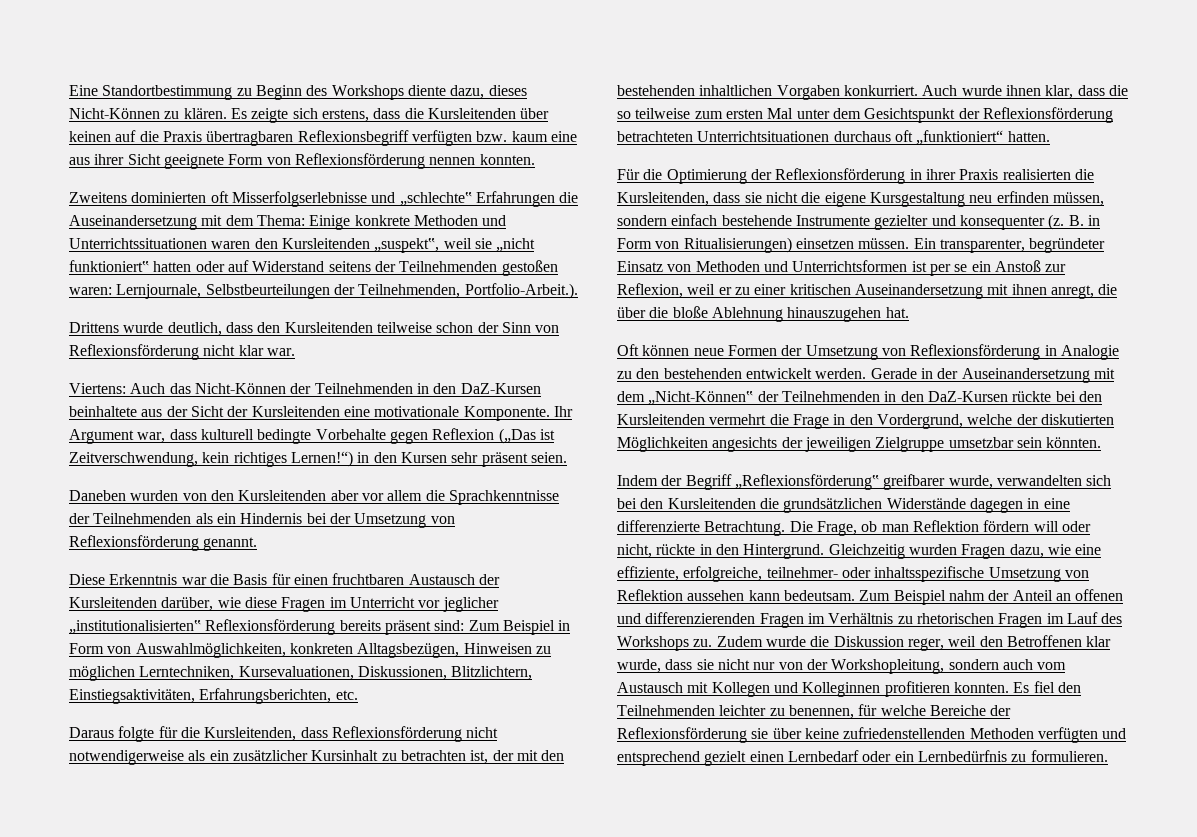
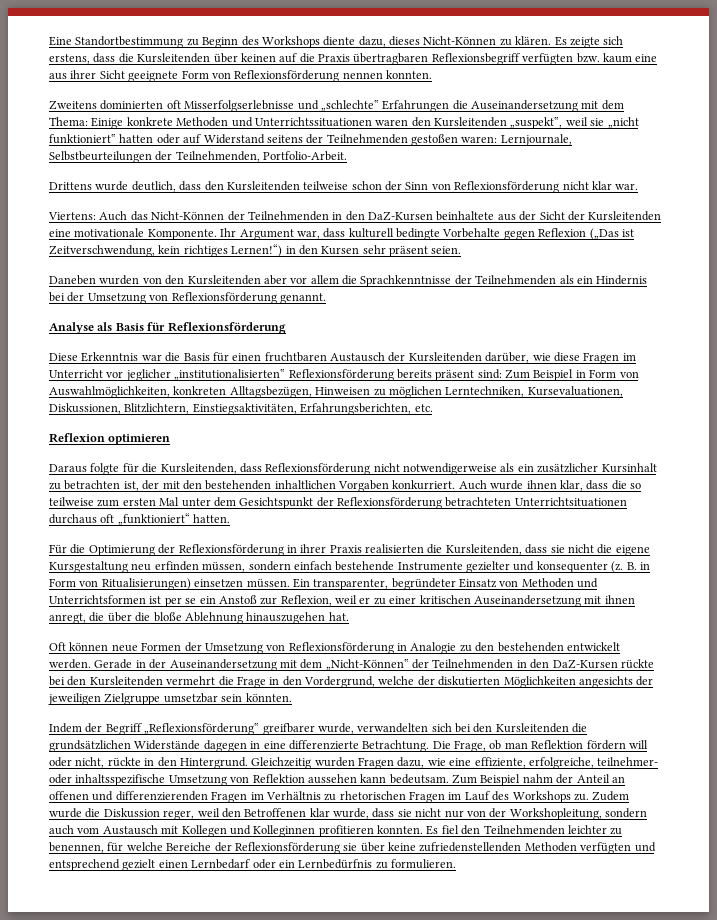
[464,283,578,299] Portfolio-Arbeit.). -> [263,151,348,161] Portfolio-Arbeit.
(258, 544) none -> [49,322,286,334] // Analyse als Basis für Reflexionsförderung
(358, 695) none -> [49,433,171,445] // Reflexion optimieren

